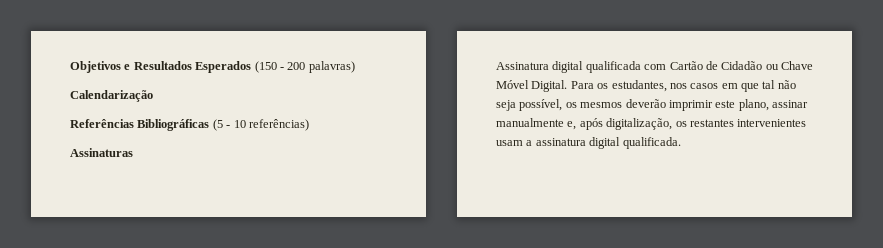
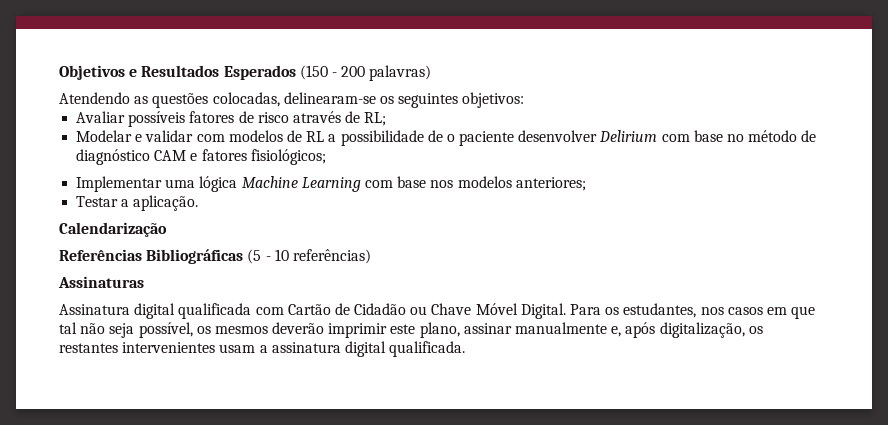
(355, 67) none -> [59,92,525,108] [76,111,387,127] [76,130,817,146] [76,149,326,165] [76,176,586,192] [76,195,199,211] // Atendendo as questões colocadas, delinearam-se os seguintes objetivos: // Avaliar possíveis fatores de risco através de RL; // Modelar e validar com modelos de RL a possibilidade de o paciente desenvolver Delirium com base no método de diagnóstico CAM e fatores fisiológicos; // Implementar uma lógica Machine Learning com base nos modelos anteriores; // Testar a aplicação.

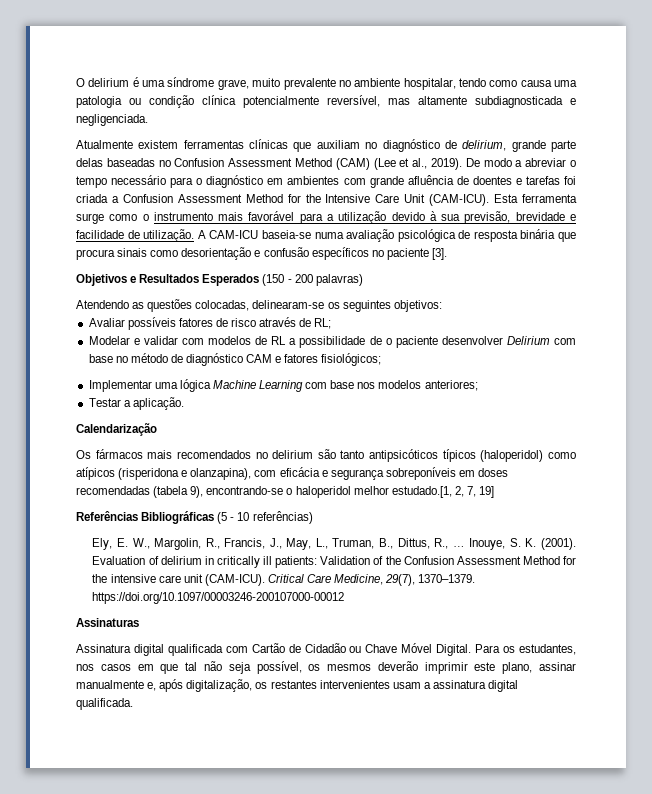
(59, 72) none -> [76,77,577,90] [76,95,576,108] [76,114,148,126] [76,139,577,152] [76,158,577,170] [76,175,576,188] [76,194,577,206] [76,211,576,224] [76,229,576,242] [76,247,447,260] O delirium é uma síndrome grave, muito prevalente no ambiente hospitalar, tendo como causa uma patologia ou condição clínica potencialmente reversível, mas altamente subdiagnosticada e negligenciada. // Atualmente existem ferramentas clínicas que auxiliam no diagnóstico de delirium, grande parte delas baseadas no Confusion Assessment Method (CAM) (Lee et al., 2019). De modo a abreviar o tempo necessário para o diagnóstico em ambientes com grande afluência de doentes e tarefas foi criada a Confusion Assessment Method for the Intensive Care Unit (CAM-ICU). Esta ferramenta surge como o instrumento mais favorável para a utilização devido à sua previsão, brevidade e facilidade de utilização. A CAM-ICU baseia-se numa avaliação psicológica de resposta binária que procura sinais como desorientação e confusão específicos no paciente [3]. //
(167, 229) none -> [76,449,576,462] [76,467,509,480] [76,486,495,498] // Os fármacos mais recomendados no delirium são tanto antipsicóticos típicos (haloperidol) como atípicos (risperidona e olanzapina), com eficácia e segurança sobreponíveis em doses recomendadas (tabela 9), encontrando-se o haloperidol melhor estudado.[1, 2, 7, 19]
(371, 256) none -> [92,538,576,550] [92,556,577,568] [92,574,476,586] [92,592,345,604] // Ely, E. W., Margolin, R., Francis, J., May, L., Truman, B., Dittus, R., … Inouye, S. K. (2001). Evaluation of delirium in critically ill patients: Validation of the Confusion Assessment Method for the intensive care unit (CAM-ICU). Critical Care Medicine, 29(7), 1370–1379. https://doi.org/10.1097/00003246-200107000-00012

